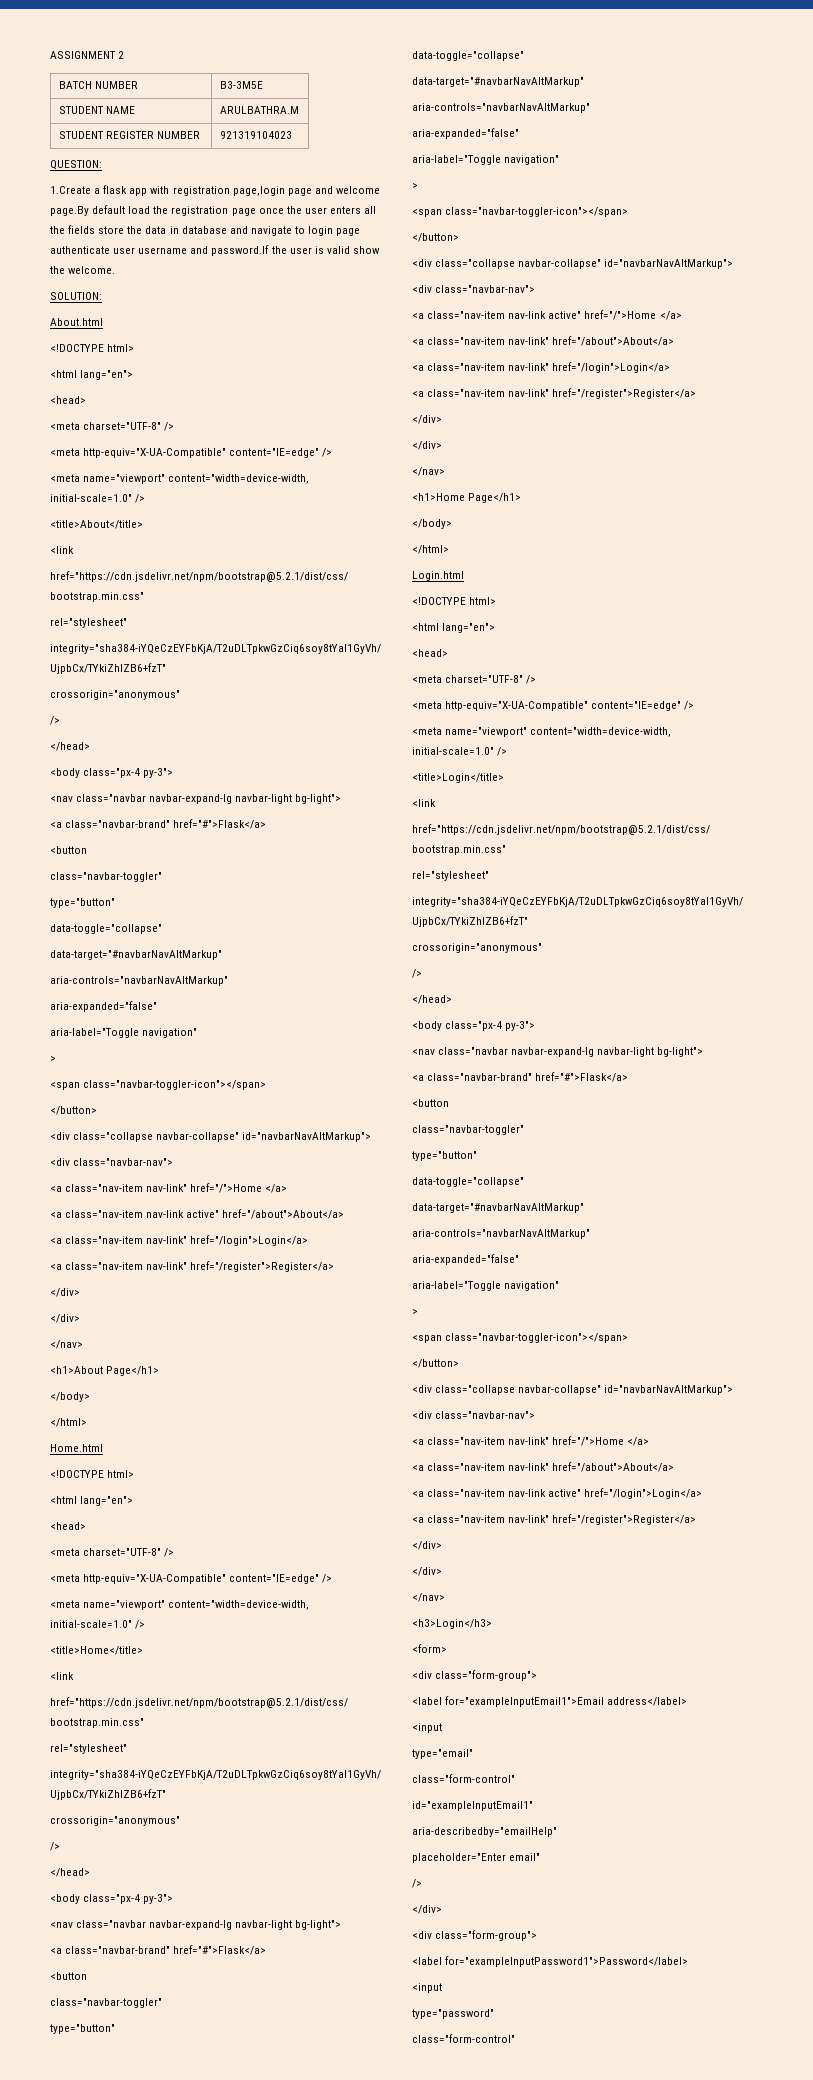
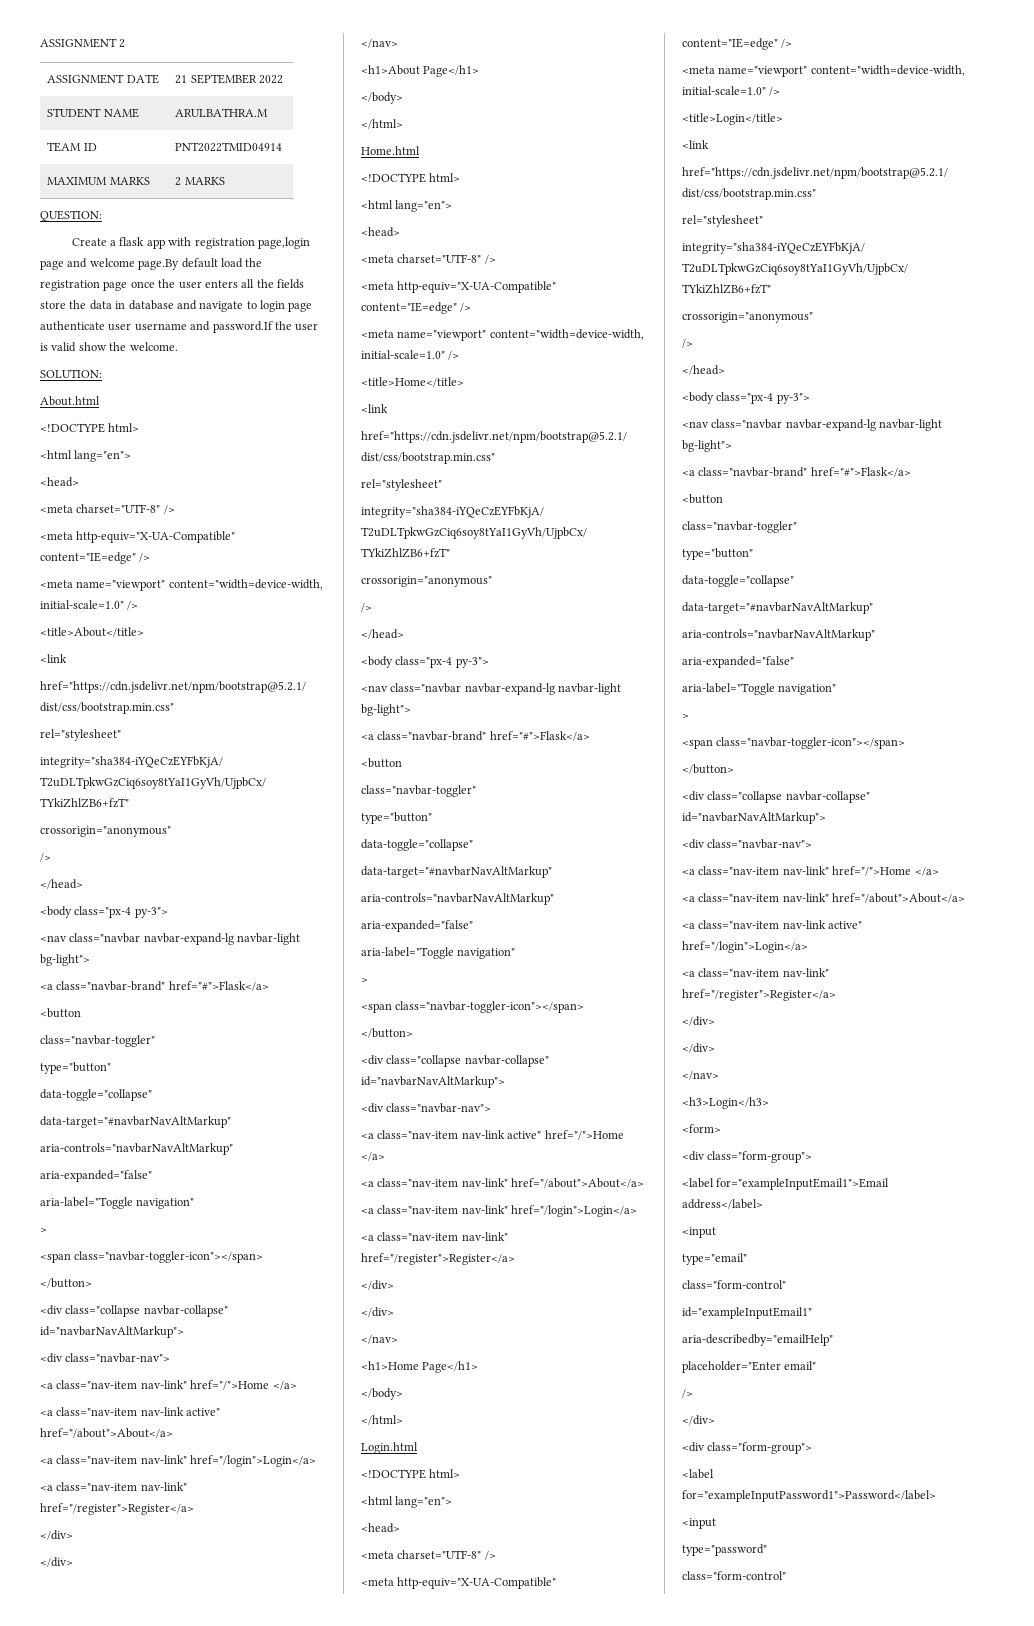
[58,81,138,89] [219,81,263,89] [58,106,135,114] [219,106,299,114] [58,131,200,139] [219,131,292,139] BATCH NUMBER | B3-3M5E // STUDENT NAME | ARULBATHRA.M // STUDENT REGISTER NUMBER | 921319104023 -> [47,74,159,84] [175,74,284,84] [47,108,139,118] [175,108,269,117] [47,142,97,152] [175,142,283,152] [47,177,150,185] [175,177,225,186] ASSIGNMENT DATE | 21 SEPTEMBER 2022 // STUDENT NAME | ARULBATHRA.M // TEAM ID | PNT2022TMID04914 // MAXIMUM MARKS | 2 MARKS
[50,186,91,194] 1.Create -> [71,238,107,246] Create

